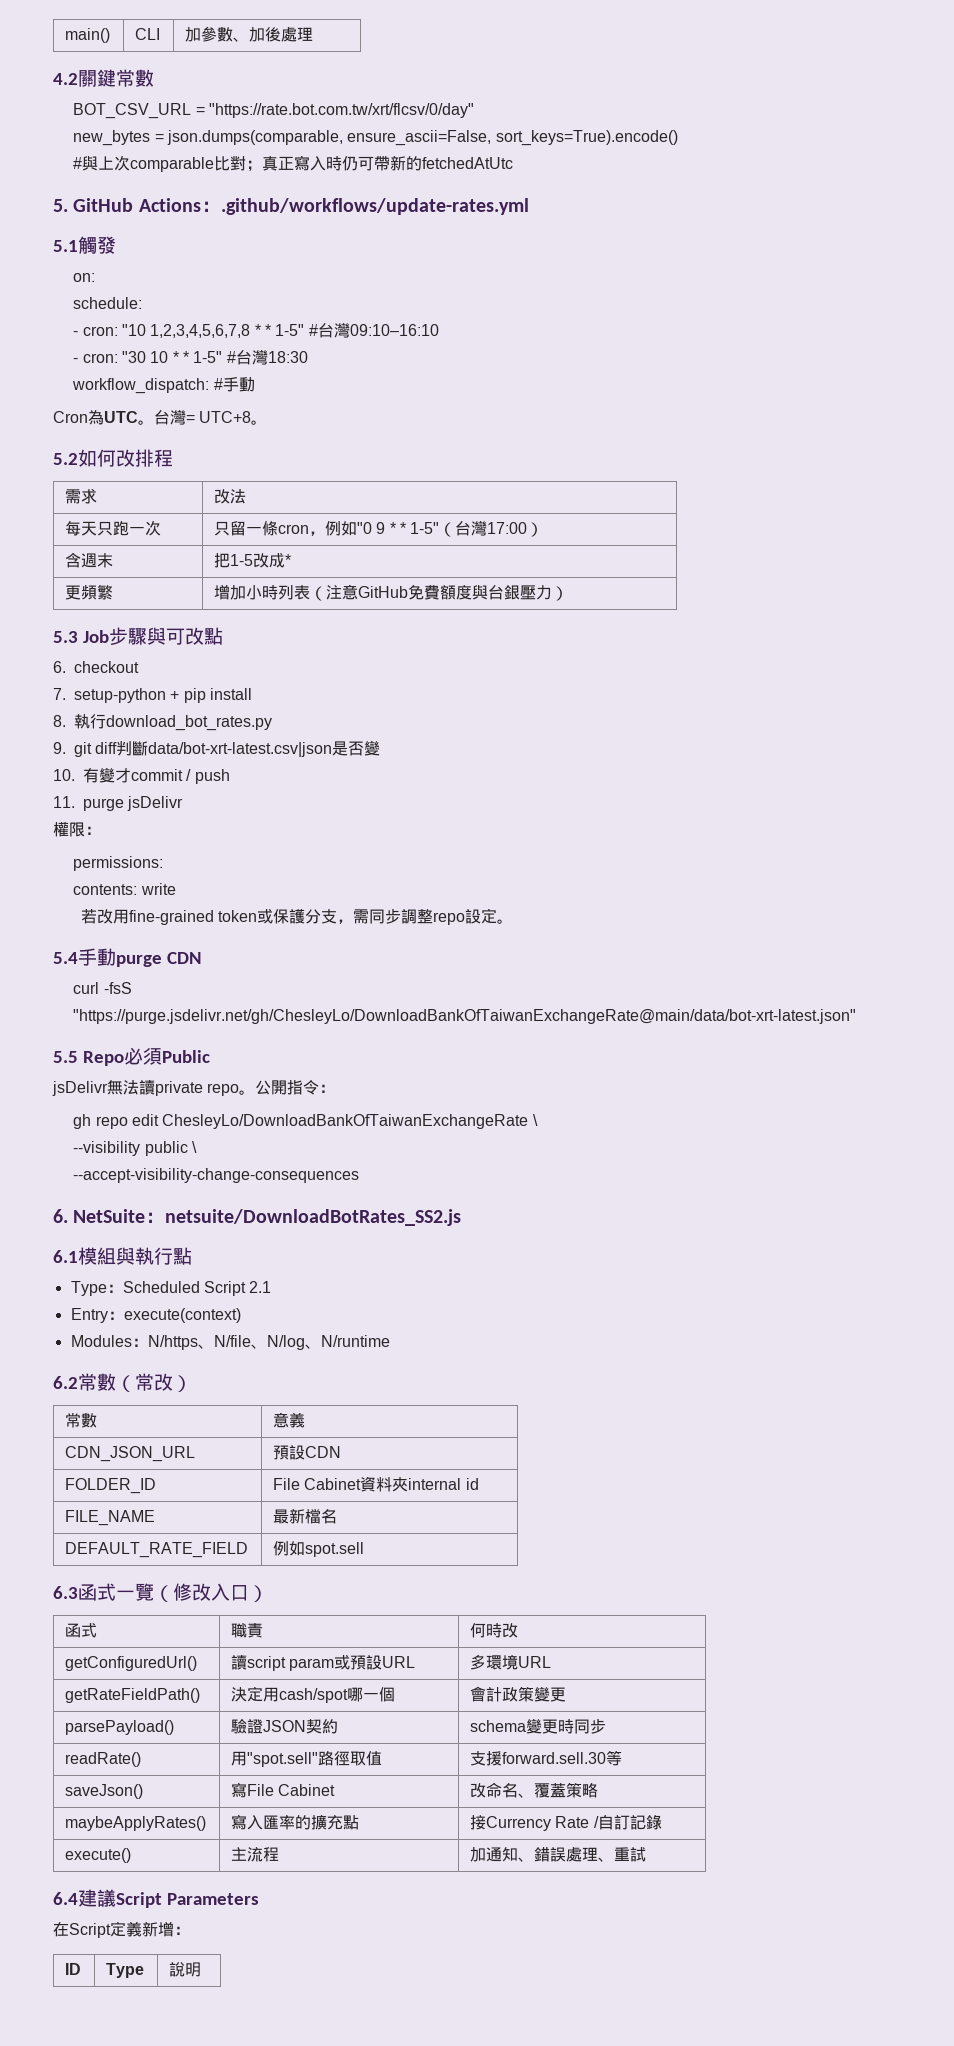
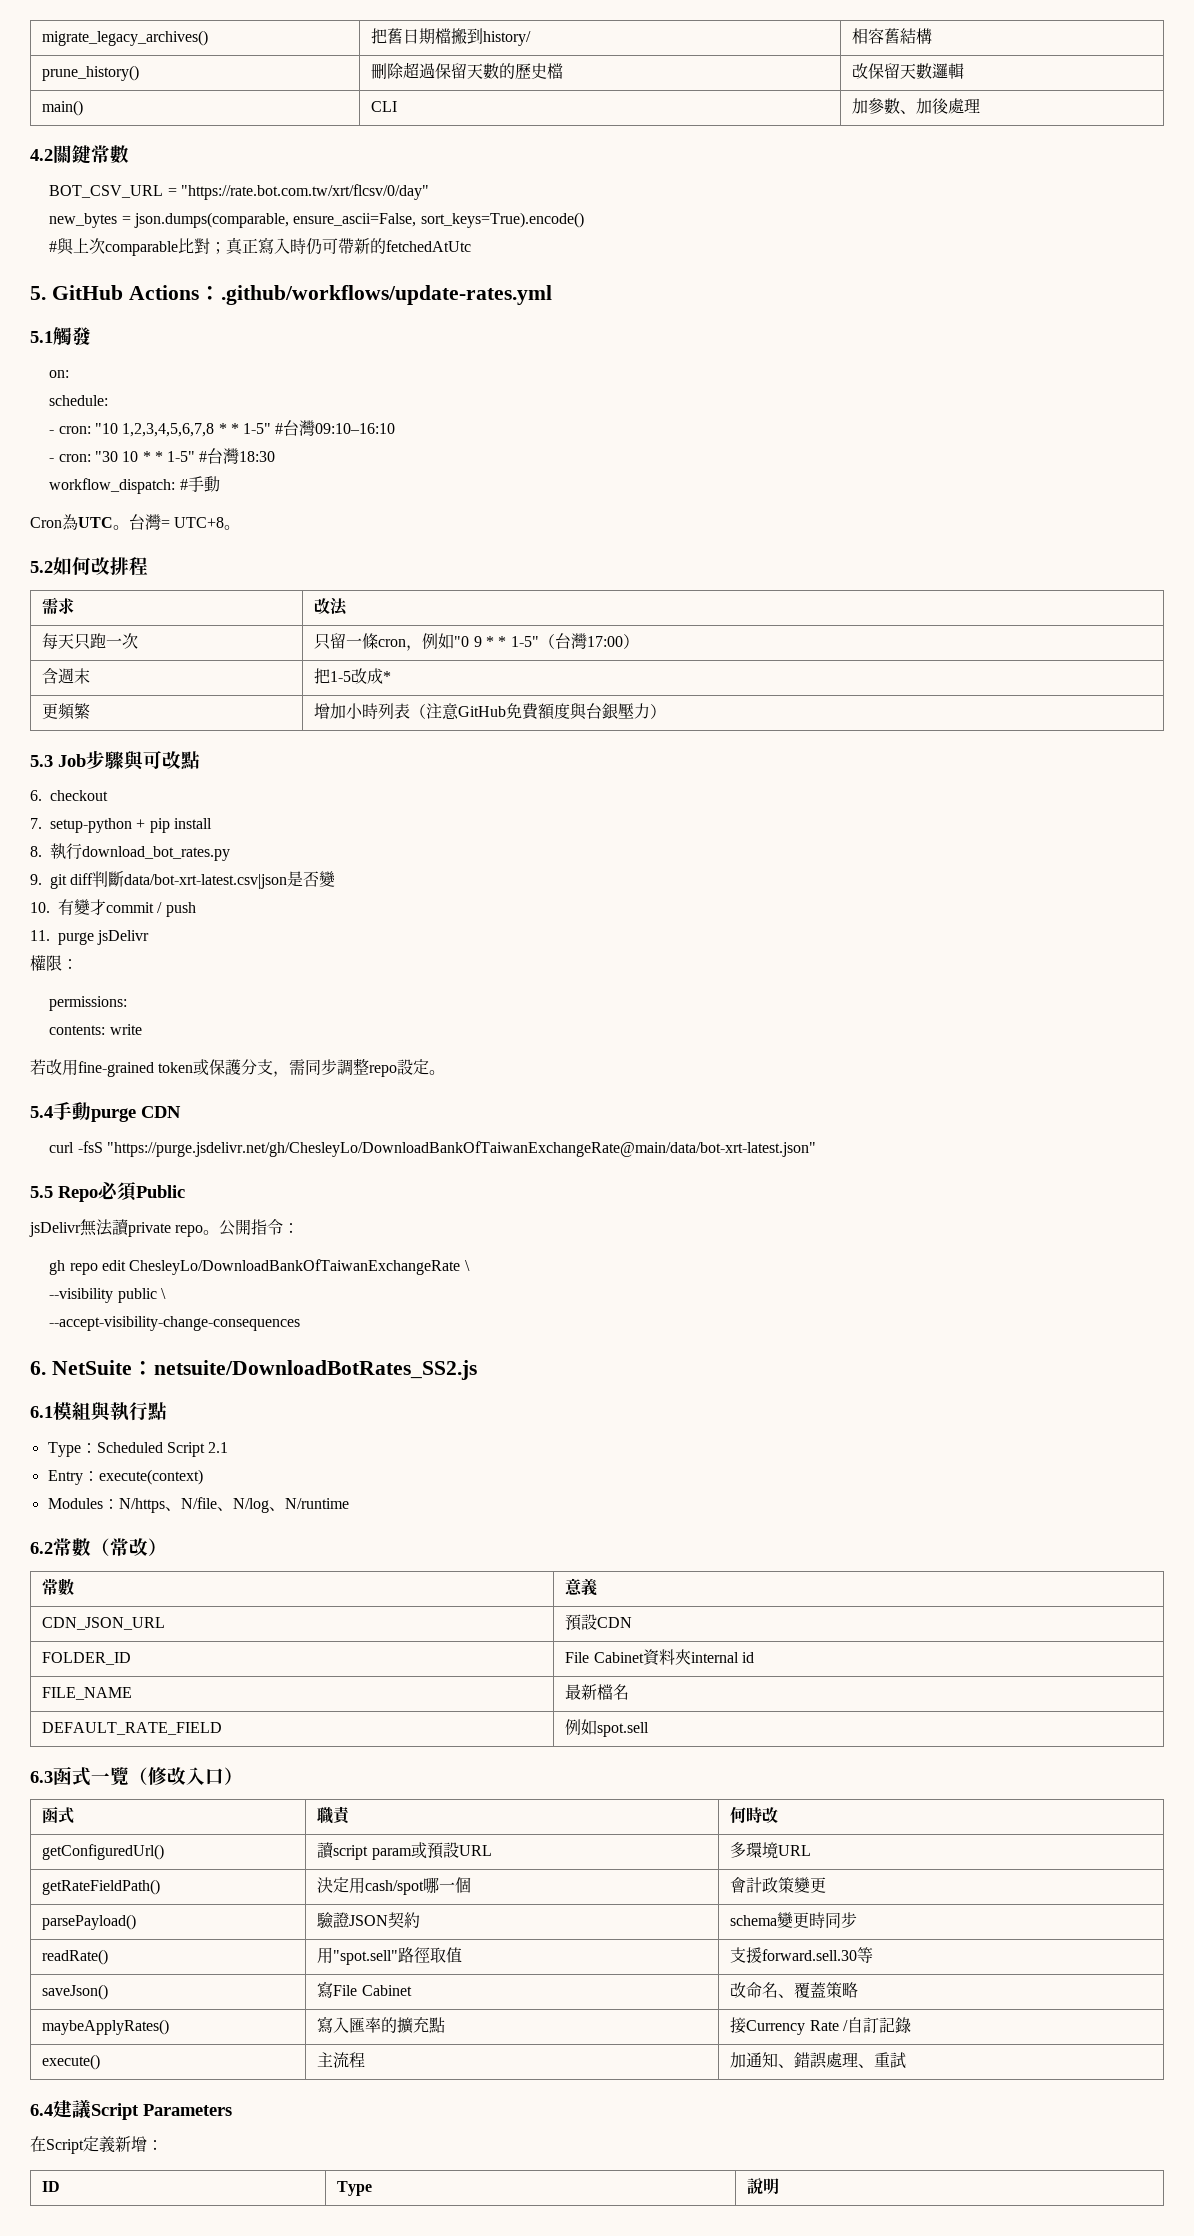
(65, 35) none -> [42,30,209,46] [371,28,532,46] [852,28,933,44] [42,65,140,81] [371,62,564,79] [852,63,965,79] migrate_legacy_archives() | 把舊日期檔搬到history/ | 相容舊結構 // prune_history() | 刪除超過保留天數的歷史檔 | 改保留天數邏輯 //

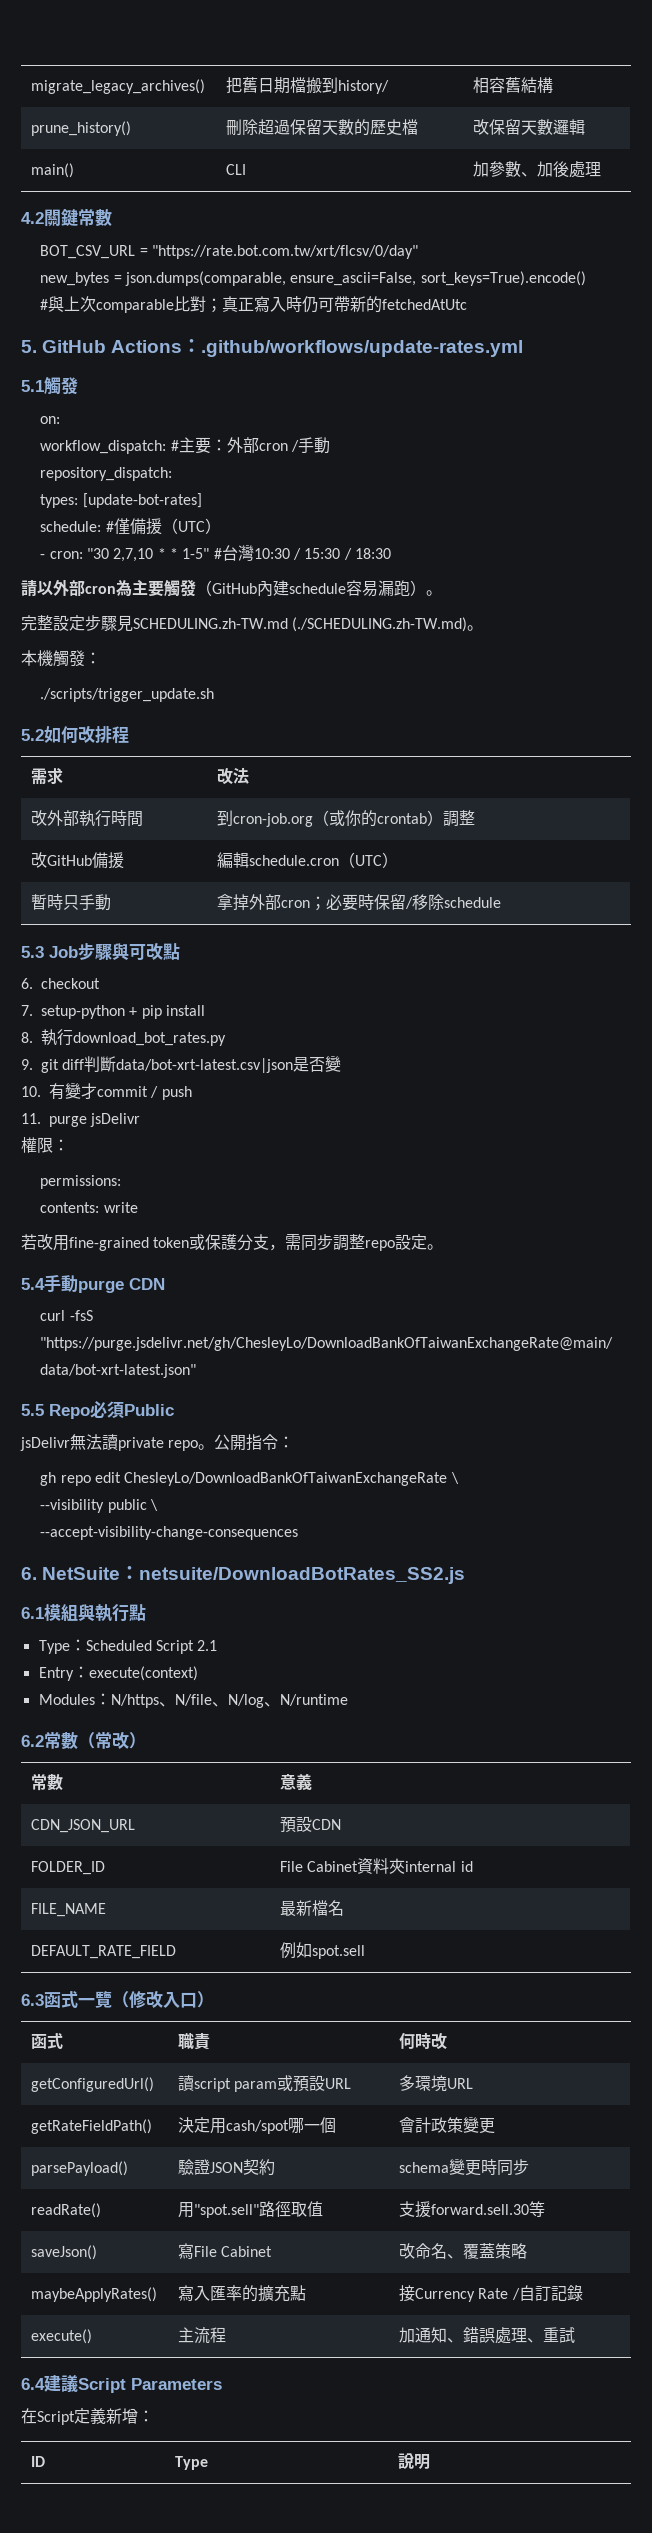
[49,395,109,406] [49,420,396,437] [49,448,276,464] [49,476,220,494] [30,514,241,530] schedule: // - cron: "10 1,2,3,4,5,6,7,8 * * 1-5" #台灣09:10–16:10 // - cron: "30 10 * * 1-5" #台灣18:30 // workflow_dispatch: #手動 // Cron為UTC。台灣= UTC+8。 -> [40,437,331,454] [40,467,173,481] [40,493,202,508] [40,518,221,535] [40,545,391,562] [21,579,442,597] [21,615,484,632] [21,650,101,667] [40,688,215,702] workflow_dispatch: #主要：外部cron /手動 // repository_dispatch: // types: [update-bot-rates] // schedule: #僅備援（UTC） // - cron: "30 2,7,10 * * 1-5" #台灣10:30 / 15:30 / 18:30 // 請以外部cron為主要觸發（GitHub內建schedule容易漏跑）。 // 完整設定步驟見SCHEDULING.zh-TW.md (./SCHEDULING.zh-TW.md)。 // 本機觸發： // ./scripts/trigger_update.sh
[42,633,139,650] [314,633,639,651] [42,668,91,684] [314,668,392,684] [42,703,91,720] [314,703,667,720] 每天只跑一次 | 只留一條cron，例如"0 9 * * 1-5"（台灣17:00） // 含週末 | 把1-5改成* // 更頻繁 | 增加小時列表（注意GitHub免費額度與台銀壓力） -> [31,810,144,827] [217,810,476,827] [31,852,125,869] [217,852,399,868] [31,894,112,911] [217,894,502,911] 改外部執行時間 | 到cron-job.org（或你的crontab）調整 // 改GitHub備援 | 編輯schedule.cron（UTC） // 暫時只手動 | 拿掉外部cron；必要時保留/移除schedule

